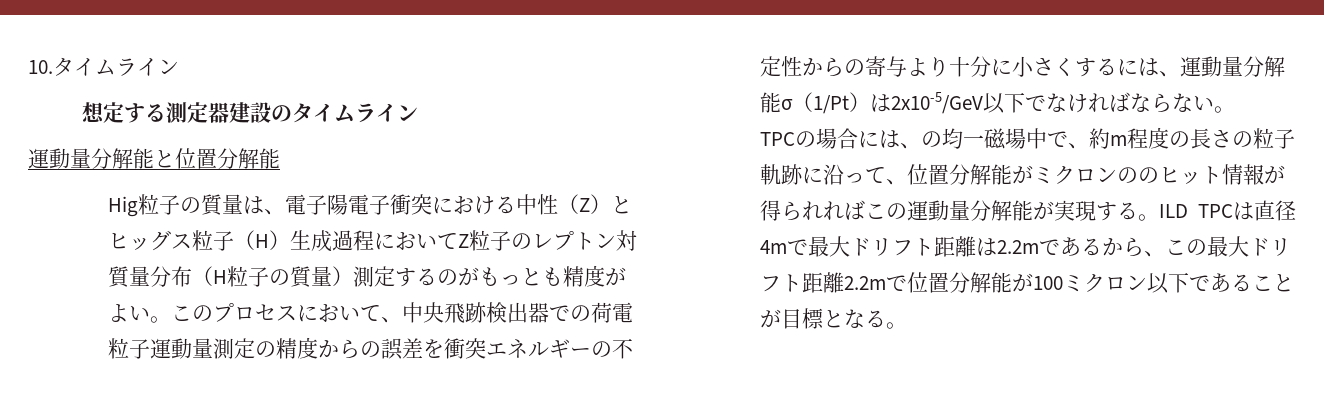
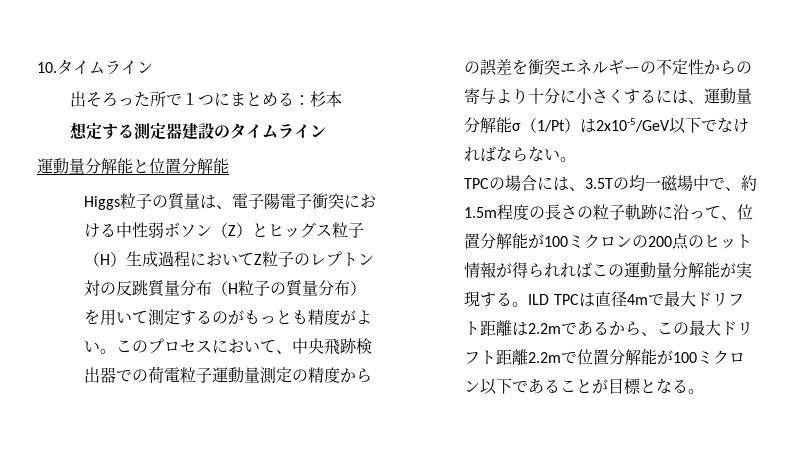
(179, 66) none -> [69,91,342,107] // 出そろった所で１つにまとめる：杉本
[107,196,138,217] Hig -> [84,196,121,210] Higgs
(558, 204) none -> [148,222,213,238] 弱ボソン
(637, 240) none -> [100,280,149,296] の反跳
[331,266,353,286] ） -> [318,280,367,296] [84,309,149,326] 分布）を用いて
(921, 146) none -> [585,178,614,189] 3.5T
[1109,135,1127,146] m -> [464,207,498,218] 1.5m
(1033, 174) none -> [544,236,569,247] 100
(1138, 175) none -> [648,233,690,250] 200点

